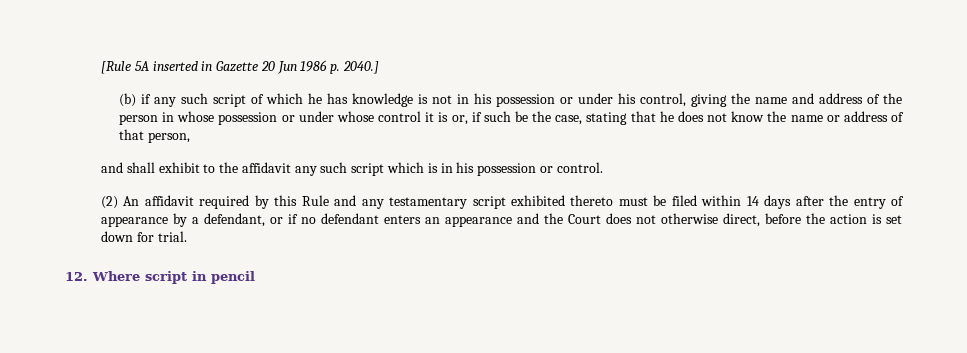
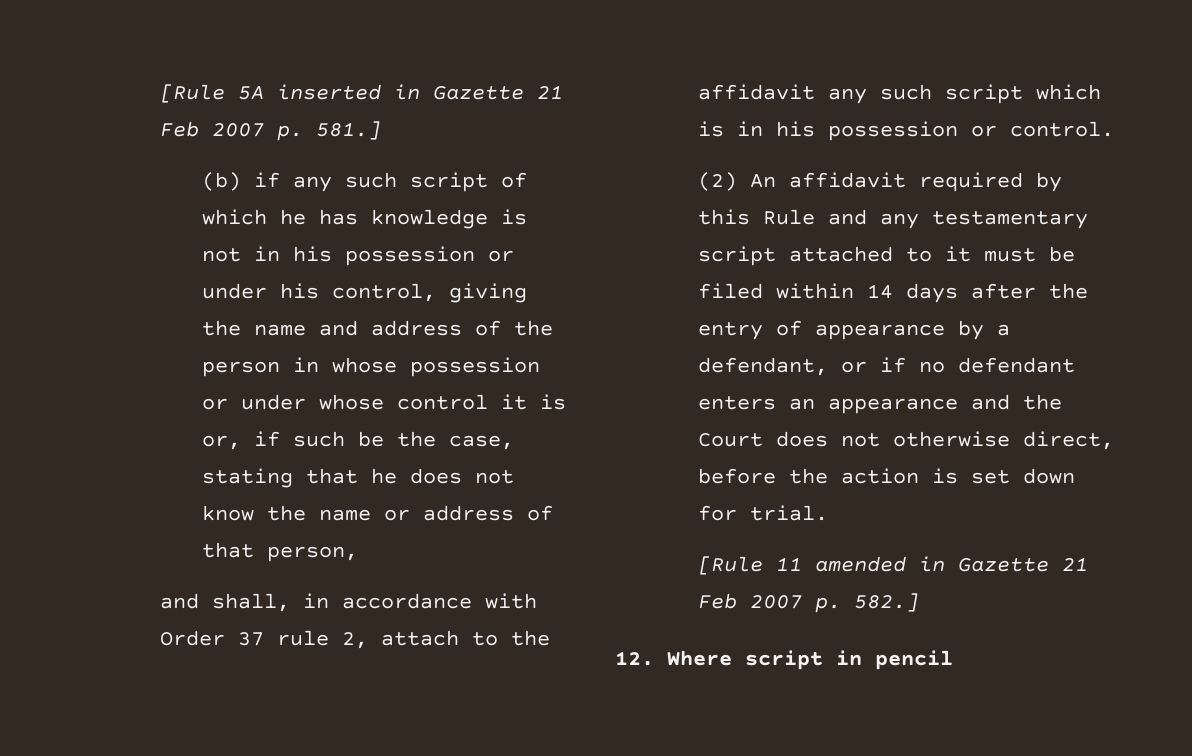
[260,60,380,74] 20 Jun 1986 p. 2040.] -> [537,85,564,99] [160,121,382,141] 21 Feb 2007 p. 581.]
[126,162,200,173] shall exhibit -> [212,593,538,612] [160,630,460,649] shall, in accordance with Order 37 rule 2, attach
[511,195,614,206] exhibited thereto -> [789,246,972,262] attached to it
(187, 236) none -> [698,556,1089,575] [698,593,920,613] // [Rule 11 amended in Gazette 21 Feb 2007 p. 582.]

